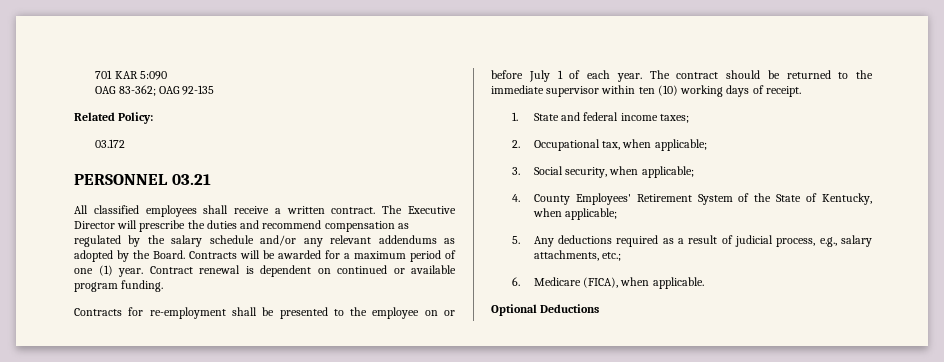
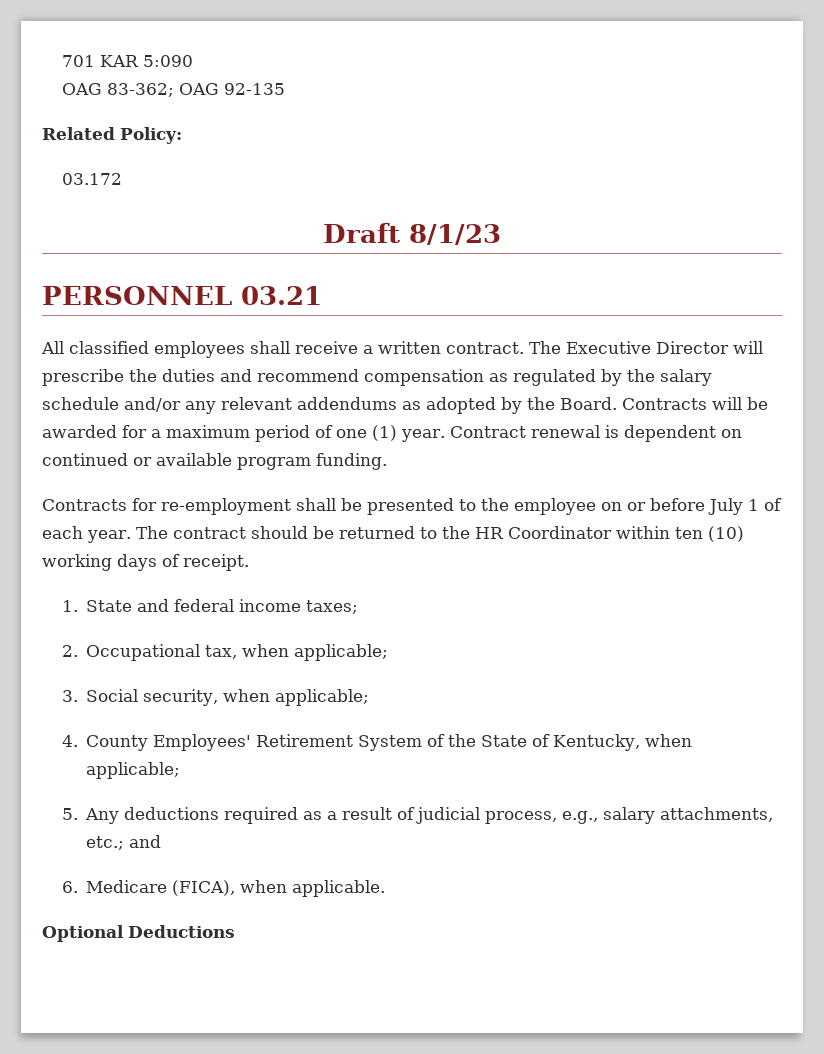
(126, 143) none -> [323,223,501,245] // Draft 8/1/23
[491,85,600,97] immediate supervisor -> [474,526,612,539] HR Coordinator
(622, 256) none -> [129,835,162,848] and

